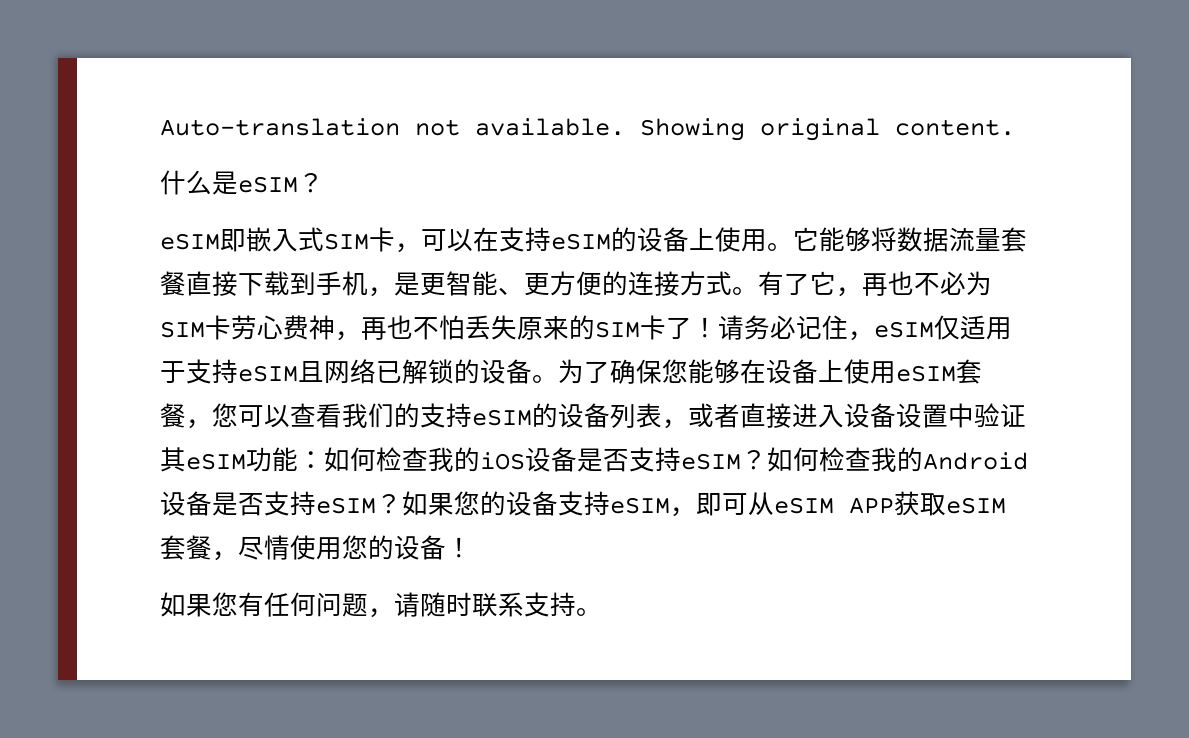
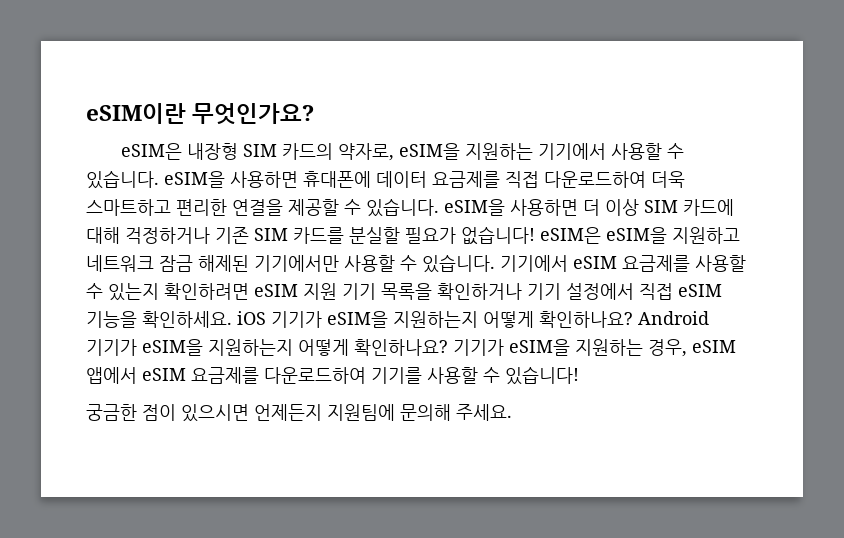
[160,118,1015,141] [160,170,324,195] [160,227,1027,253] [160,271,992,297] [160,315,1012,341] [160,359,982,384] [160,403,1026,429] [160,447,1028,472] [160,491,1006,517] [160,535,472,561] [160,592,602,618] Auto-translation not available. Showing original content. // 什么是eSIM？ // eSIM即嵌入式SIM卡，可以在支持eSIM的设备上使用。它能够将数据流量套餐直接下载到手机，是更智能、更方便的连接方式。有了它，再也不必为SIM卡劳心费神，再也不怕丢失原来的SIM卡了！请务必记住，eSIM仅适用于支持eSIM且网络已解锁的设备。为了确保您能够在设备上使用eSIM套餐，您可以查看我们的支持eSIM的设备列表，或者直接进入设备设置中验证其eSIM功能：如何检查我的iOS设备是否支持eSIM？如何检查我的Android设备是否支持eSIM？如果您的设备支持eSIM，即可从eSIM APP获取eSIM套餐，尽情使用您的设备！ // 如果您有任何问题，请随时联系支持。 -> [86,103,315,125] [120,143,684,161] [86,170,685,189] [86,198,734,217] [86,226,740,245] [86,254,746,273] [86,283,722,301] [86,311,709,328] [86,339,736,357] [86,366,579,385] [86,404,512,422] eSIM이란 무엇인가요? // eSIM은 내장형 SIM 카드의 약자로, eSIM을 지원하는 기기에서 사용할 수 있습니다. eSIM을 사용하면 휴대폰에 데이터 요금제를 직접 다운로드하여 더욱 스마트하고 편리한 연결을 제공할 수 있습니다. eSIM을 사용하면 더 이상 SIM 카드에 대해 걱정하거나 기존 SIM 카드를 분실할 필요가 없습니다! eSIM은 eSIM을 지원하고 네트워크 잠금 해제된 기기에서만 사용할 수 있습니다. 기기에서 eSIM 요금제를 사용할 수 있는지 확인하려면 eSIM 지원 기기 목록을 확인하거나 기기 설정에서 직접 eSIM 기능을 확인하세요. iOS 기기가 eSIM을 지원하는지 어떻게 확인하나요? Android 기기가 eSIM을 지원하는지 어떻게 확인하나요? 기기가 eSIM을 지원하는 경우, eSIM 앱에서 eSIM 요금제를 다운로드하여 기기를 사용할 수 있습니다! // 궁금한 점이 있으시면 언제든지 지원팀에 문의해 주세요.

